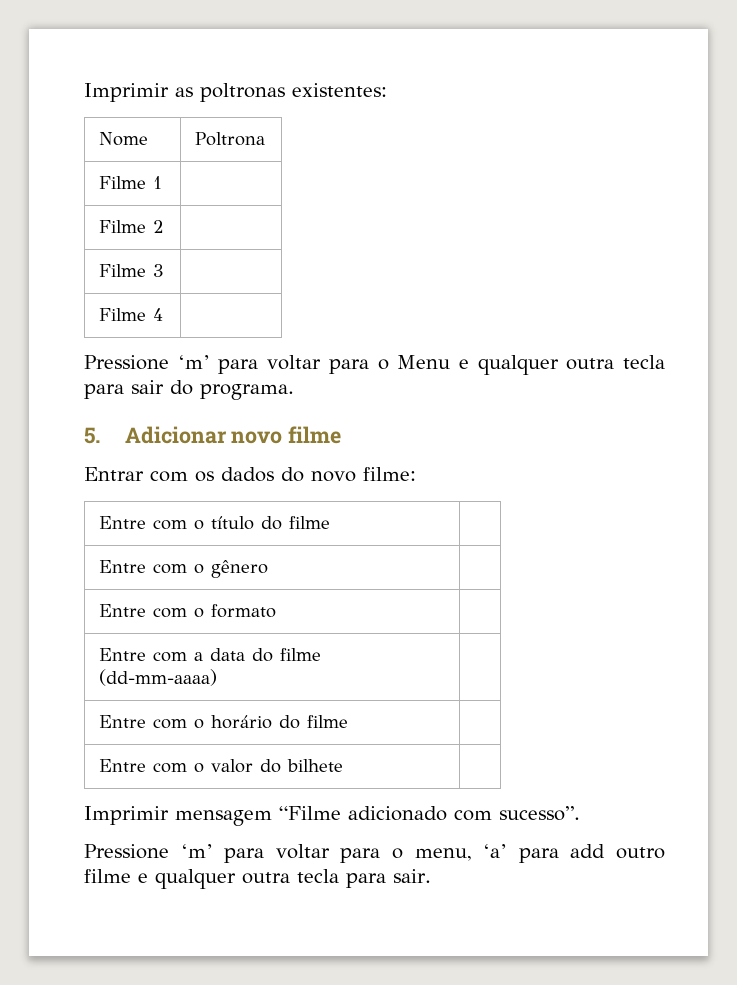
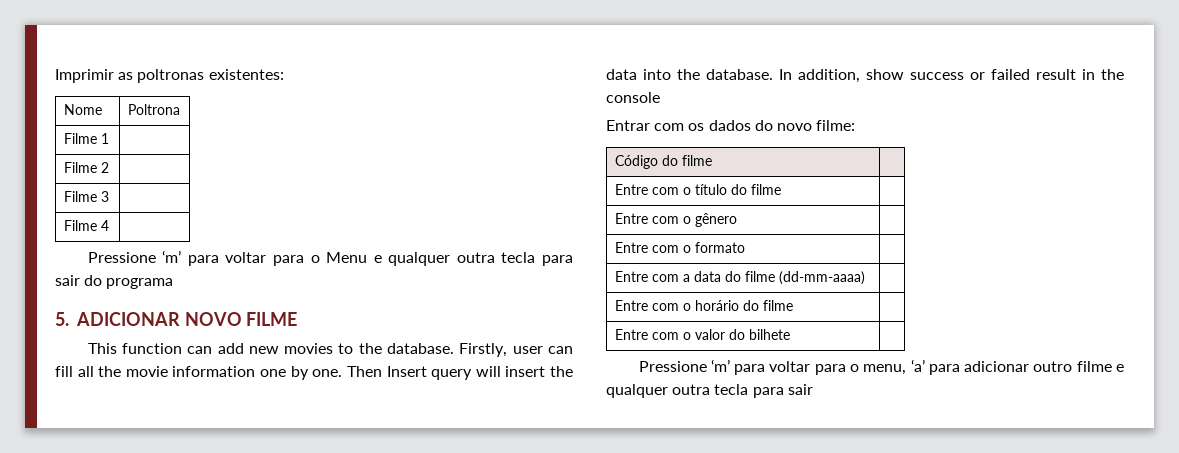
[200,384,294,400] programa. -> [106,278,174,289] programa
[124,426,342,444] Adicionar novo filme -> [75,312,298,326] [87,343,573,357] [55,366,574,380] [606,69,1124,83] [606,92,660,103] ADICIONAR NOVO FILME // This function can add new movies to the database. Firstly, user can fill all the movie information one by one. Then Insert query will insert the data into the database. In addition, show success or failed result in the console
(416, 474) none -> [614,155,712,169] // Código do filme |
[84,806,580,826] // Imprimir mensagem “Filme adicionado com sucesso”. -> (790, 334) none
[570,844,606,858] add -> [964,361,1030,372] adicionar
[393,869,431,883] sair. -> [787,384,813,395] sair

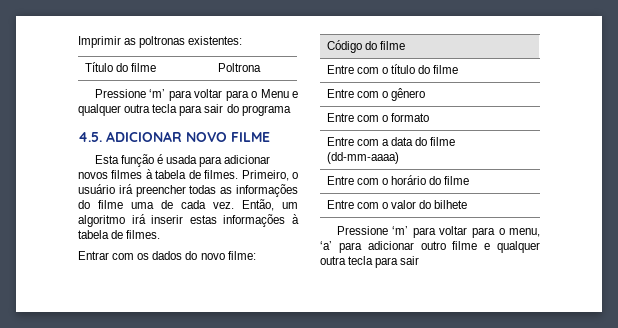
[63,104,102,115] [127,104,180,115] [63,133,109,144] [63,162,109,173] [63,191,109,202] [63,220,109,231] Nome | Poltrona // Filme 1 | // Filme 2 | // Filme 3 | // Filme 4 | -> [84,62,156,72] [217,63,261,72] Título do filme | Poltrona
[55,312,69,326] 5. -> [78,132,102,142] 4.5.
[87,343,573,357] [55,366,574,380] [606,69,1124,83] [606,92,660,103] This function can add new movies to the database. Firstly, user can fill all the movie information one by one. Then Insert query will insert the data into the database. In addition, show success or failed result in the console -> [94,154,271,167] [78,169,298,181] [78,184,298,197] [78,199,298,211] [78,214,299,227] [78,230,161,239] Esta função é usada para adicionar novos filmes à tabela de filmes. Primeiro, o usuário irá preencher todas as informações do filme uma de cada vez. Então, um algoritmo irá inserir estas informações à tabela de filmes.

